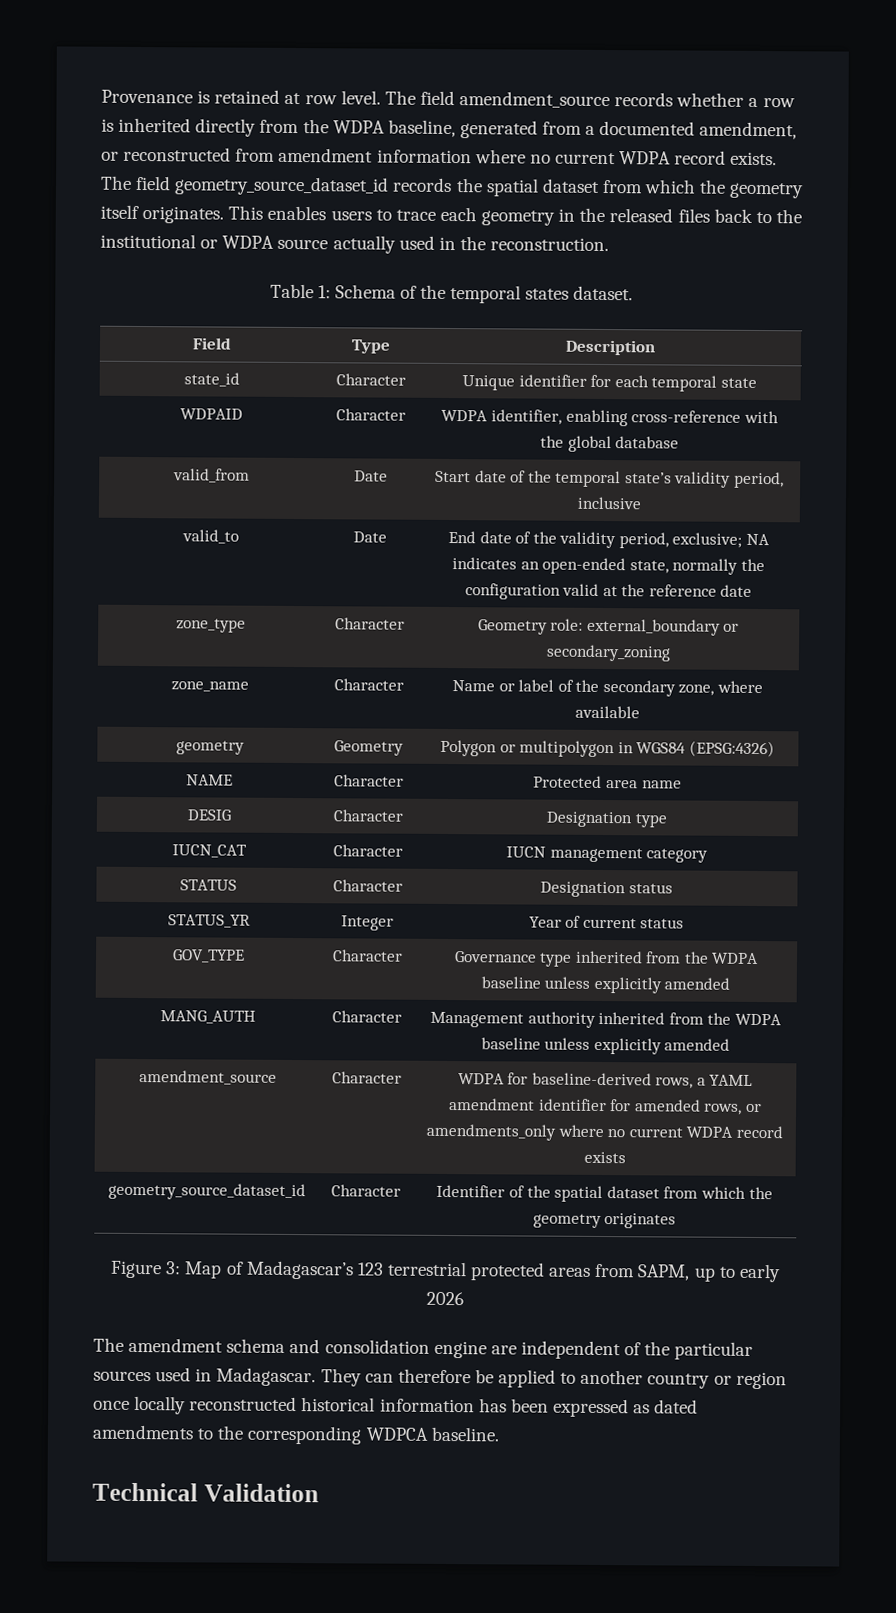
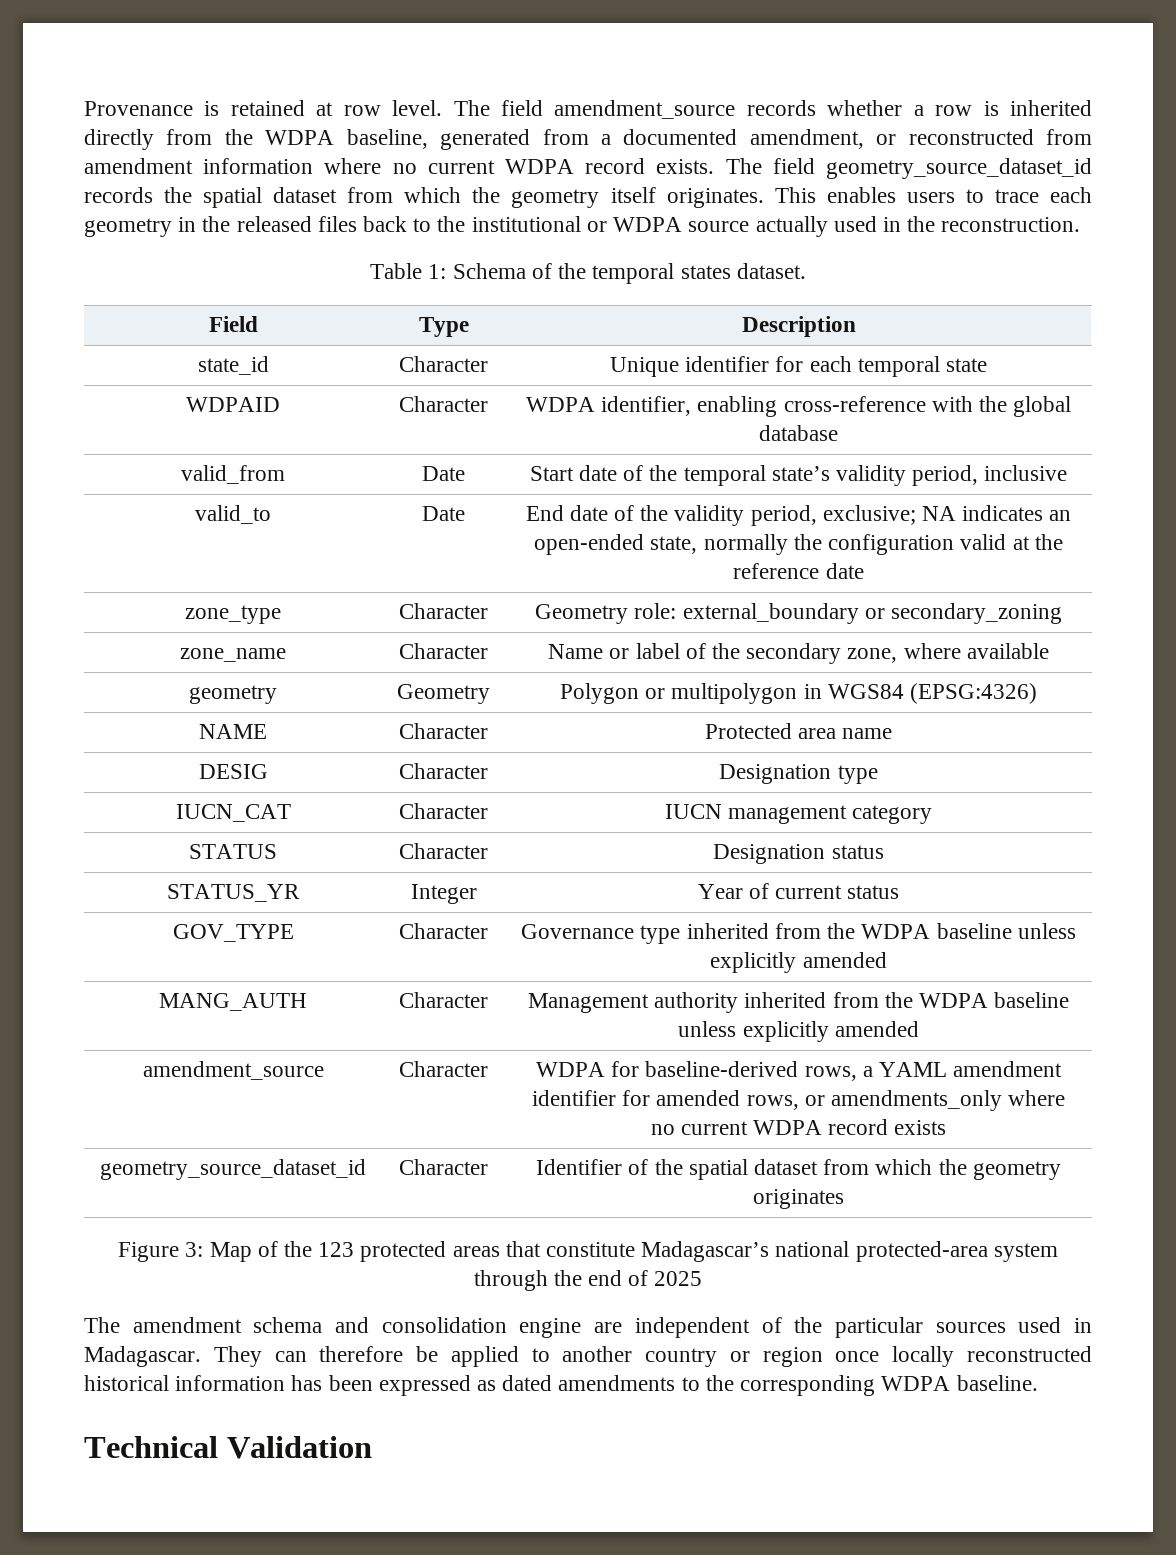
[245,1260,781,1283] [425,1291,464,1306] Madagascar’s 123 terrestrial protected areas from SAPM, up to early 2026 -> [283,1241,1058,1262] [473,1270,703,1291] the 123 protected areas that constitute Madagascar’s national protected-area system through the end of 2025
[365,1427,428,1441] WDPCA -> [881,1376,951,1391] WDPA

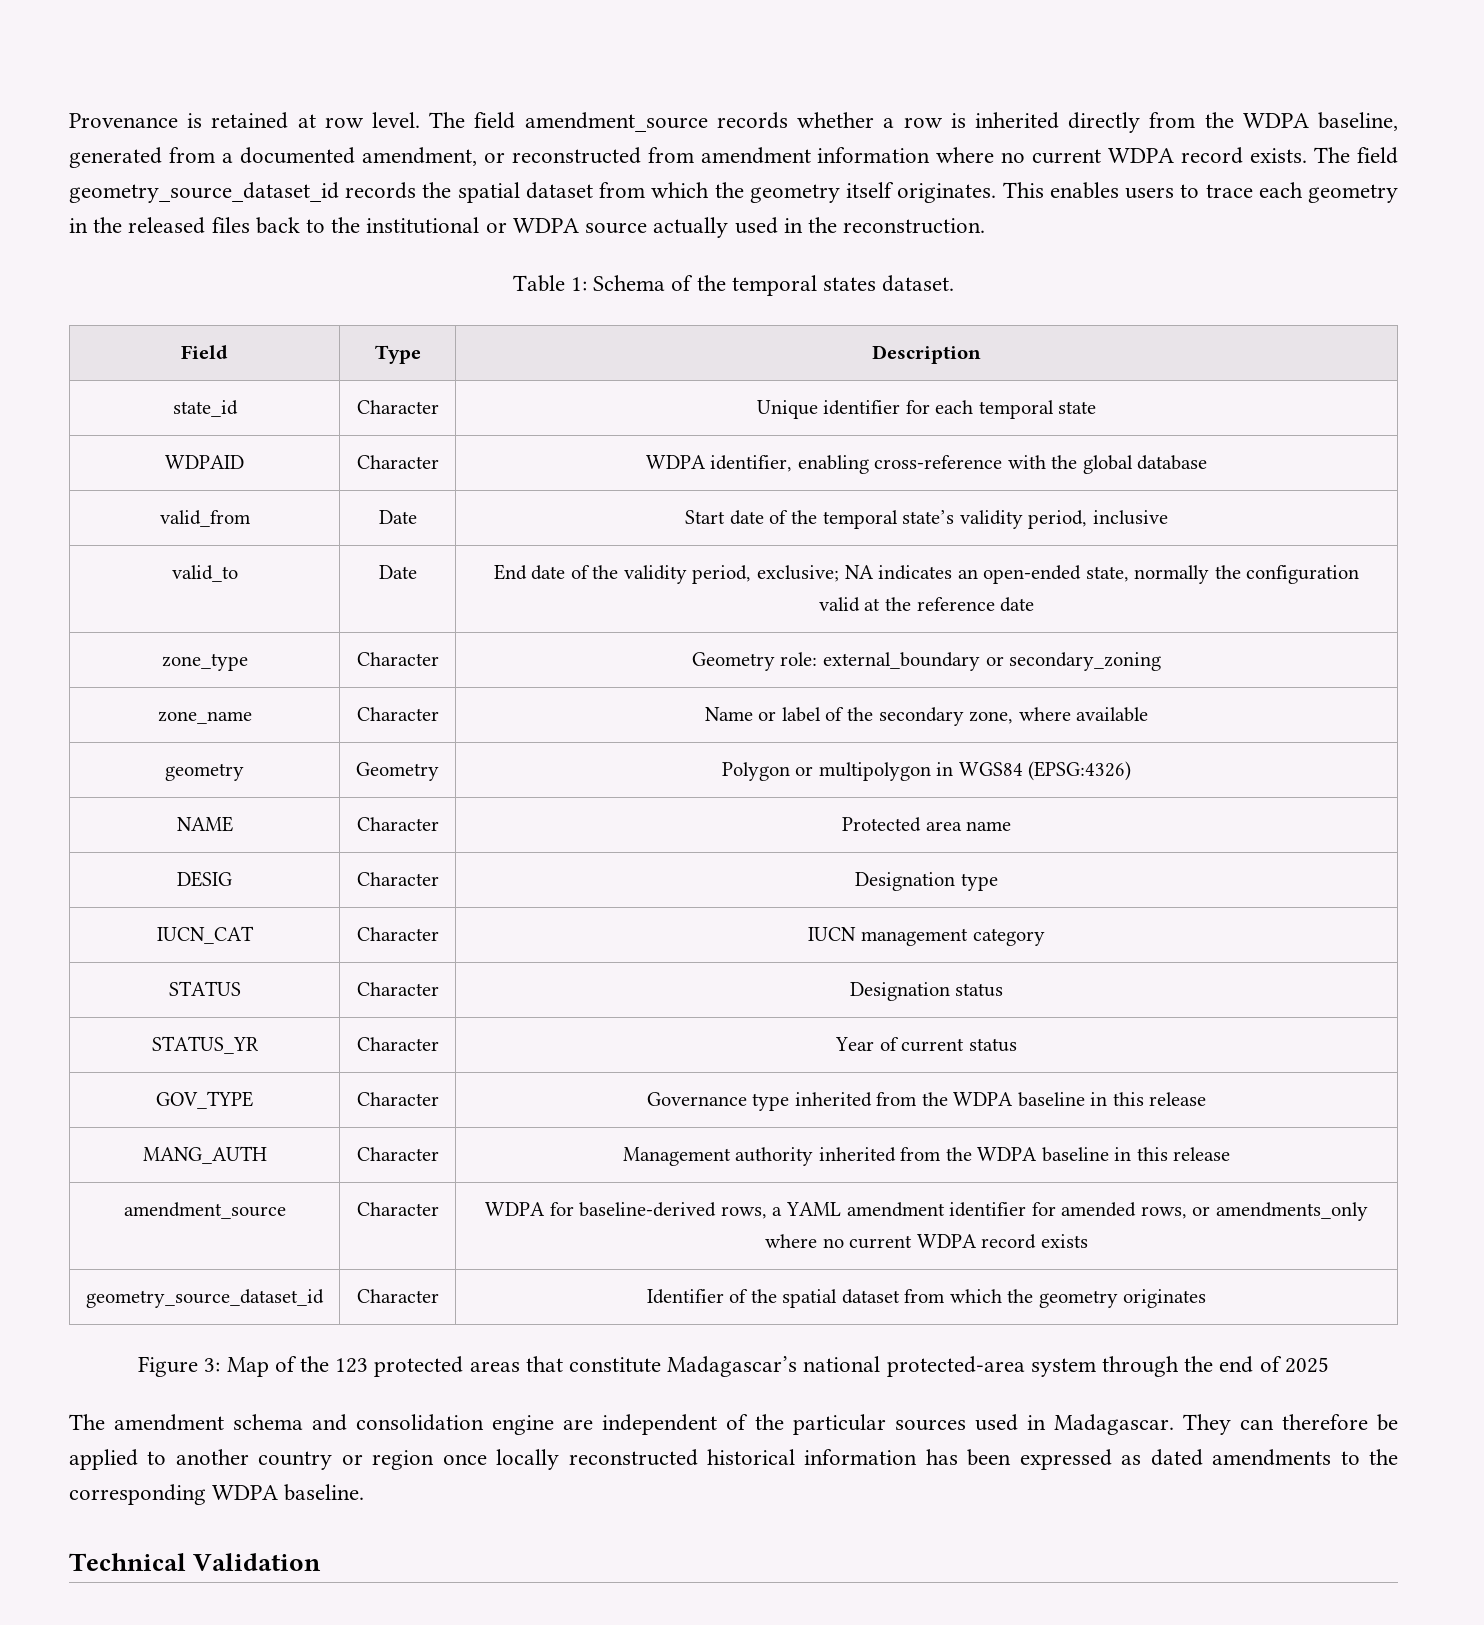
[410,884,477,904] Integer -> [356,1037,439,1051] Character
[1017,923,1076,939] [710,952,887,973] unless explicitly amended -> [1090,1092,1207,1106] in this release
[678,1021,919,1042] unless explicitly amended -> [1114,1147,1231,1161] in this release

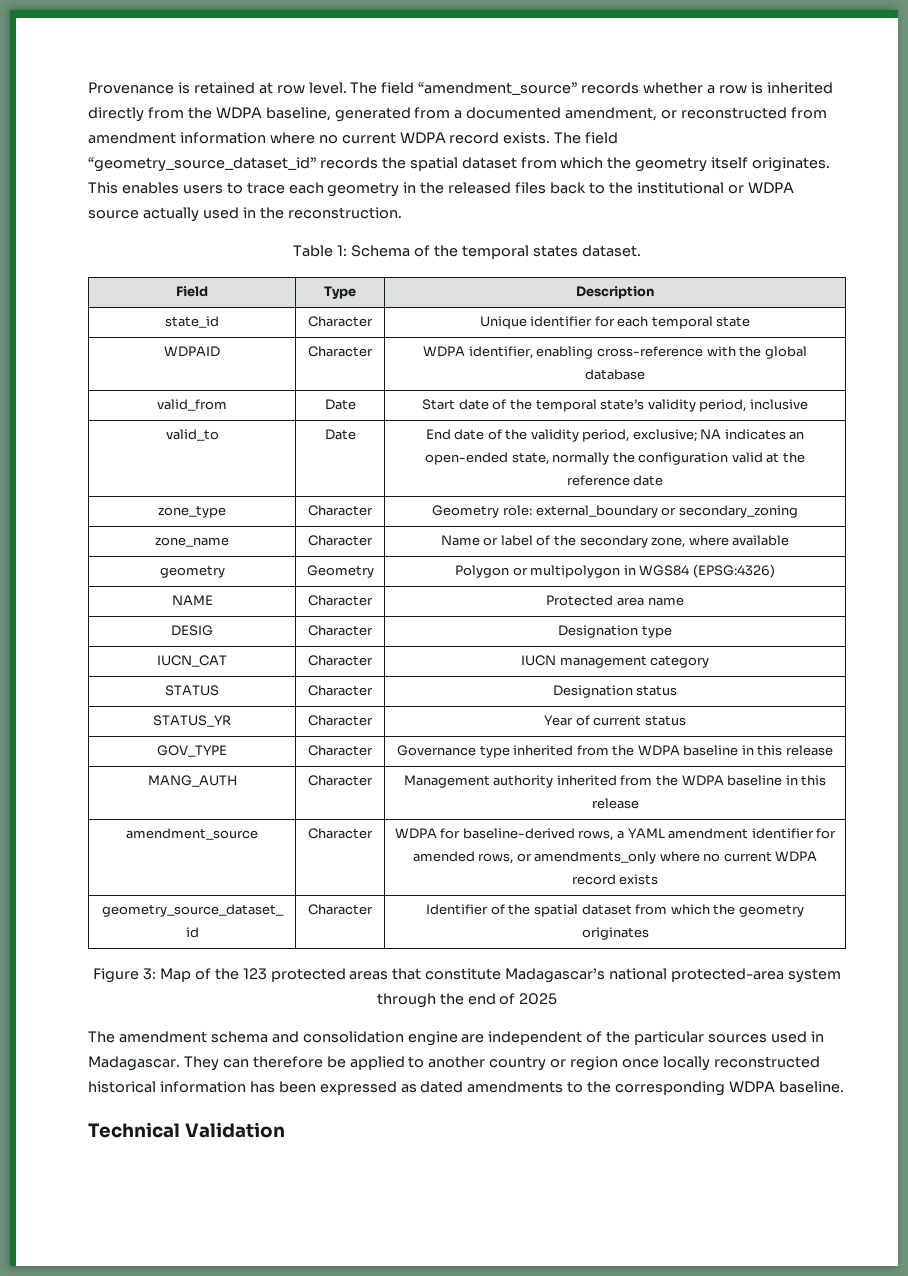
[524,112,708,132] amendment_source -> [418,82,578,95] “amendment_source”
[69,182,339,203] geometry_source_dataset_id -> [88,157,316,172] “geometry_source_dataset_id”

